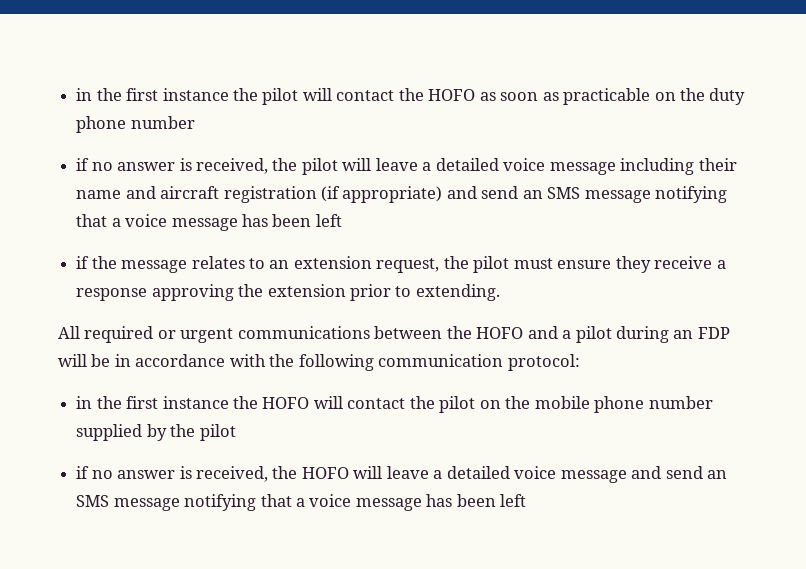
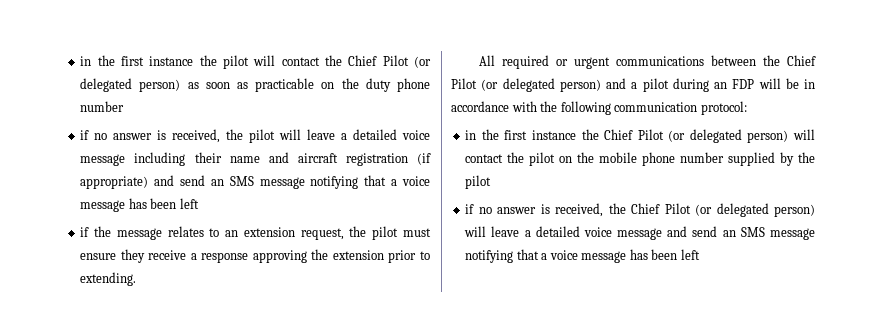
[428,89,476,101] HOFO -> [348,55,431,68] [80,78,181,92] Chief Pilot (or delegated person)
[476,327,524,339] HOFO -> [787,55,816,66] [451,78,601,92] Chief Pilot (or delegated person)
[262,397,310,409] HOFO -> [604,129,789,143] Chief Pilot (or delegated person)
[301,467,349,479] HOFO -> [631,203,815,217] Chief Pilot (or delegated person)

